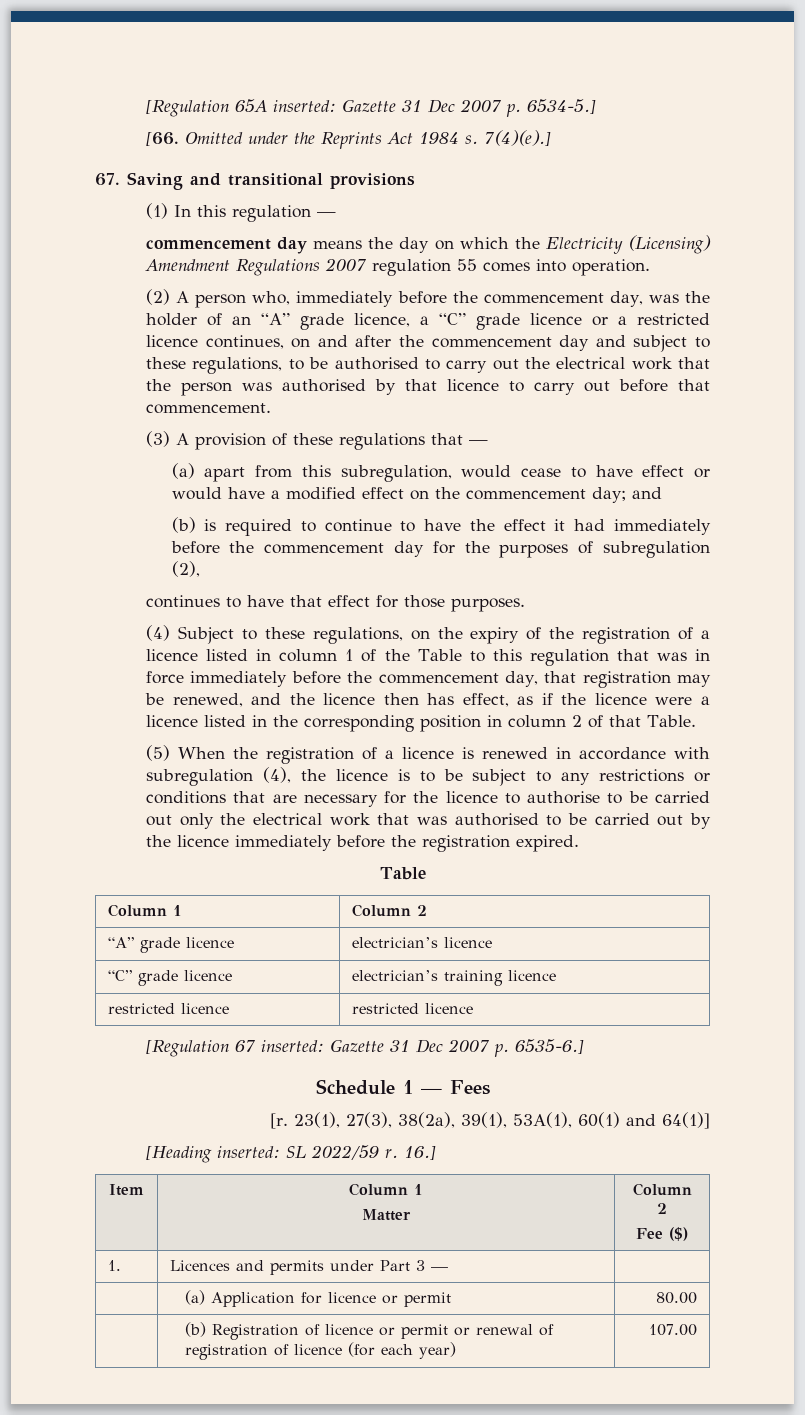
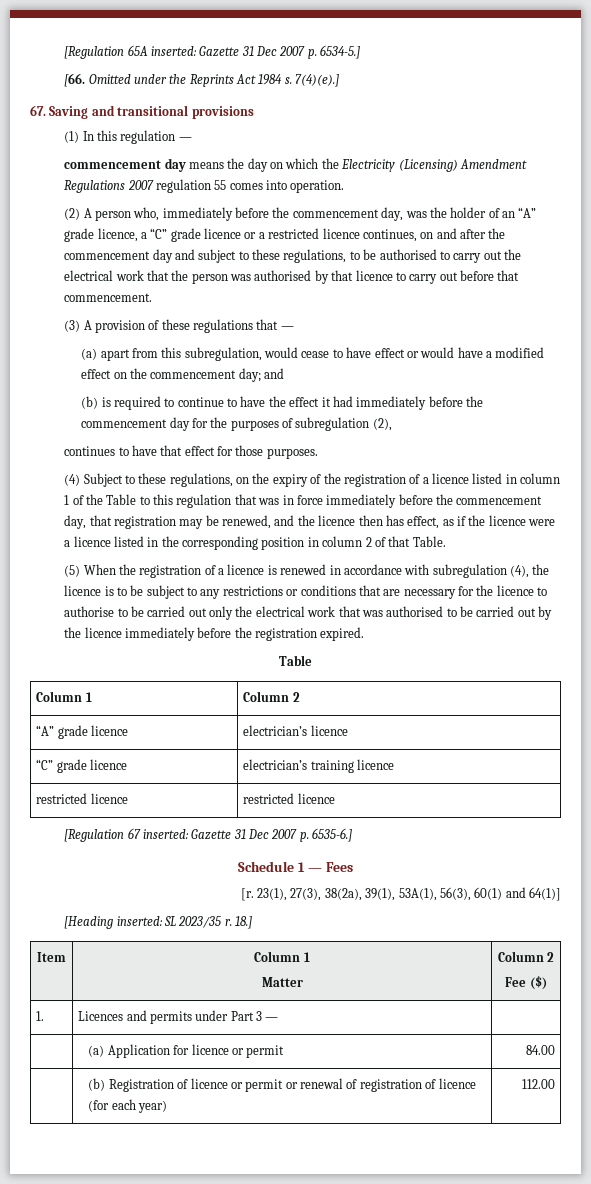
(572, 1120) none -> [439,887,471,901] 56(3),
[311,1145,437,1160] 2022/59 r. 16.] -> [178,916,252,929] 2023/35 r. 18.]
[655,1292,697,1304] 80.00 -> [525,1045,555,1055] 84.00
[648,1324,697,1336] 107.00 -> [521,1079,555,1089] 112.00

